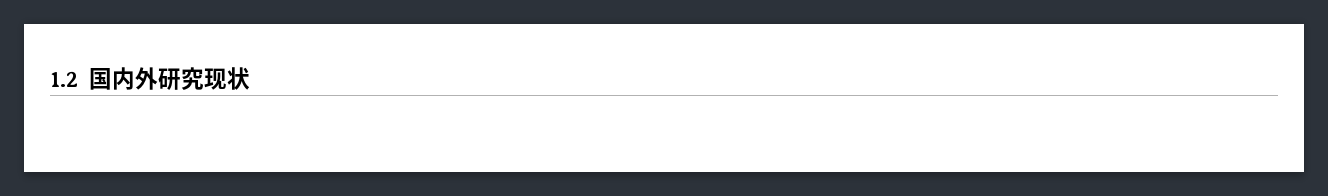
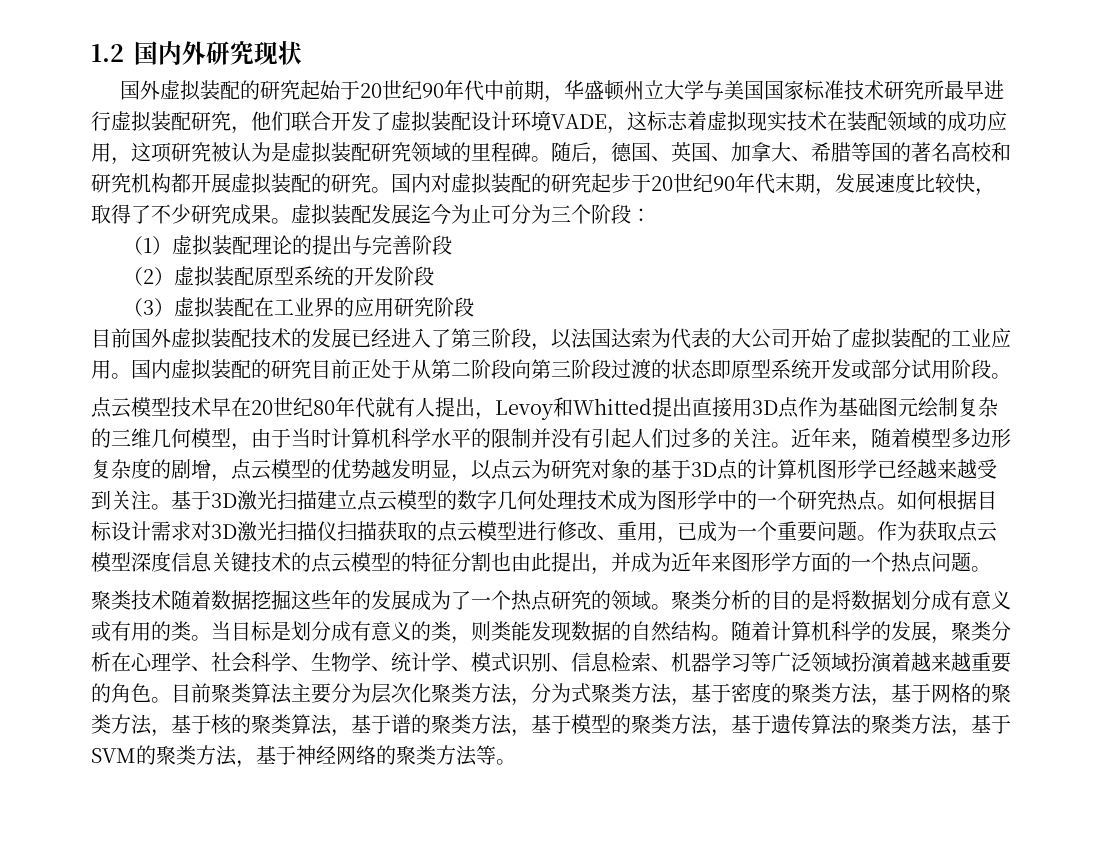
(250, 78) none -> [120,80,1005,103] [91,111,1007,134] [91,142,1011,165] [91,172,995,196] [91,204,651,225] [122,235,452,256] [122,266,434,287] [122,297,474,318] [91,328,1011,351] [91,359,1011,380] [91,397,998,420] [91,428,1011,451] [91,458,997,482] [91,490,997,511] [91,521,997,544] [91,551,991,575] [91,590,1011,611] [91,621,1011,644] [91,652,1011,673] [91,682,1011,706] [91,714,1011,737] [91,745,516,768] // 国外虚拟装配的研究起始于20世纪90年代中前期，华盛顿州立大学与美国国家标准技术研究所最早进行虚拟装配研究，他们联合开发了虚拟装配设计环境VADE，这标志着虚拟现实技术在装配领域的成功应用，这项研究被认为是虚拟装配研究领域的里程碑。随后，德国、英国、加拿大、希腊等国的著名高校和研究机构都开展虚拟装配的研究。国内对虚拟装配的研究起步于20世纪90年代末期，发展速度比较快，取得了不少研究成果。虚拟装配发展迄今为止可分为三个阶段： // （1）虚拟装配理论的提出与完善阶段 // （2）虚拟装配原型系统的开发阶段 // （3）虚拟装配在工业界的应用研究阶段 // 目前国外虚拟装配技术的发展已经进入了第三阶段，以法国达索为代表的大公司开始了虚拟装配的工业应用。国内虚拟装配的研究目前正处于从第二阶段向第三阶段过渡的状态即原型系统开发或部分试用阶段。 // 点云模型技术早在20世纪80年代就有人提出，Levoy和Whitted提出直接用3D点作为基础图元绘制复杂的三维几何模型，由于当时计算机科学水平的限制并没有引起人们过多的关注。近年来，随着模型多边形复杂度的剧增，点云模型的优势越发明显，以点云为研究对象的基于3D点的计算机图形学已经越来越受到关注。基于3D激光扫描建立点云模型的数字几何处理技术成为图形学中的一个研究热点。如何根据目标设计需求对3D激光扫描仪扫描获取的点云模型进行修改、重用，已成为一个重要问题。作为获取点云模型深度信息关键技术的点云模型的特征分割也由此提出，并成为近年来图形学方面的一个热点问题。 // 聚类技术随着数据挖掘这些年的发展成为了一个热点研究的领域。聚类分析的目的是将数据划分成有意义或有用的类。当目标是划分成有意义的类，则类能发现数据的自然结构。随着计算机科学的发展，聚类分析在心理学、社会科学、生物学、统计学、模式识别、信息检索、机器学习等广泛领域扮演着越来越重要的角色。目前聚类算法主要分为层次化聚类方法，分为式聚类方法，基于密度的聚类方法，基于网格的聚类方法，基于核的聚类算法，基于谱的聚类方法，基于模型的聚类方法，基于遗传算法的聚类方法，基于SVM的聚类方法，基于神经网络的聚类方法等。

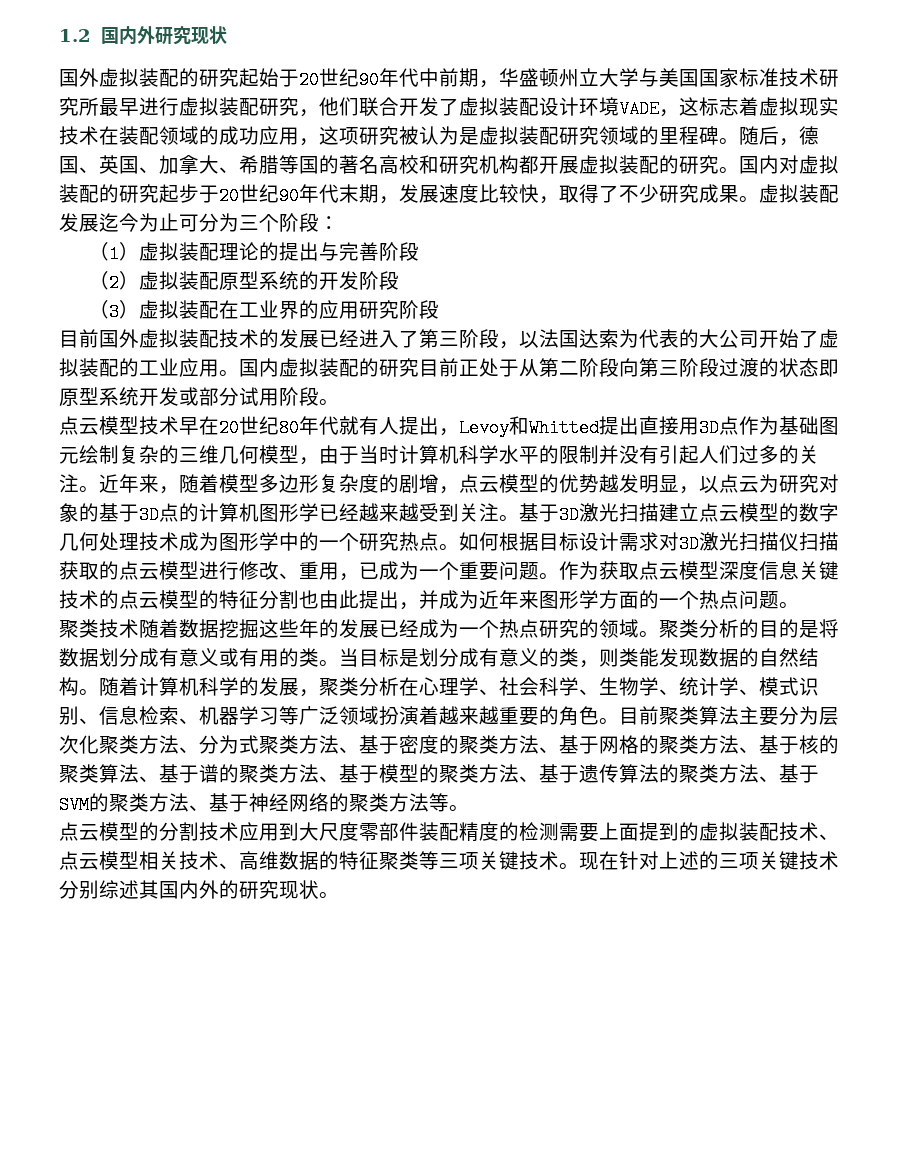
[411,590,471,611] 成为了 -> [379,619,459,638] 已经成为
[511,698,531,706] ， -> [179,747,199,753] 、
[671,698,691,706] ， -> [339,747,359,753] 、
[871,698,891,706] ， -> [539,747,559,753] 、
[151,729,171,737] ， -> [739,747,759,753] 、
[331,729,351,737] ， -> [139,776,159,782] 、
[511,729,531,737] ， -> [319,776,339,782] 、
[711,729,731,737] ， -> [519,776,539,782] 、
[951,729,971,737] ， -> [759,776,779,782] 、
[236,760,256,768] ， -> [189,805,209,811] 、
(516, 762) none -> [59,822,839,842] [59,851,839,870] [59,880,339,899] // 点云模型的分割技术应用到大尺度零部件装配精度的检测需要上面提到的虚拟装配技术、点云模型相关技术、高维数据的特征聚类等三项关键技术。现在针对上述的三项关键技术分别综述其国内外的研究现状。

